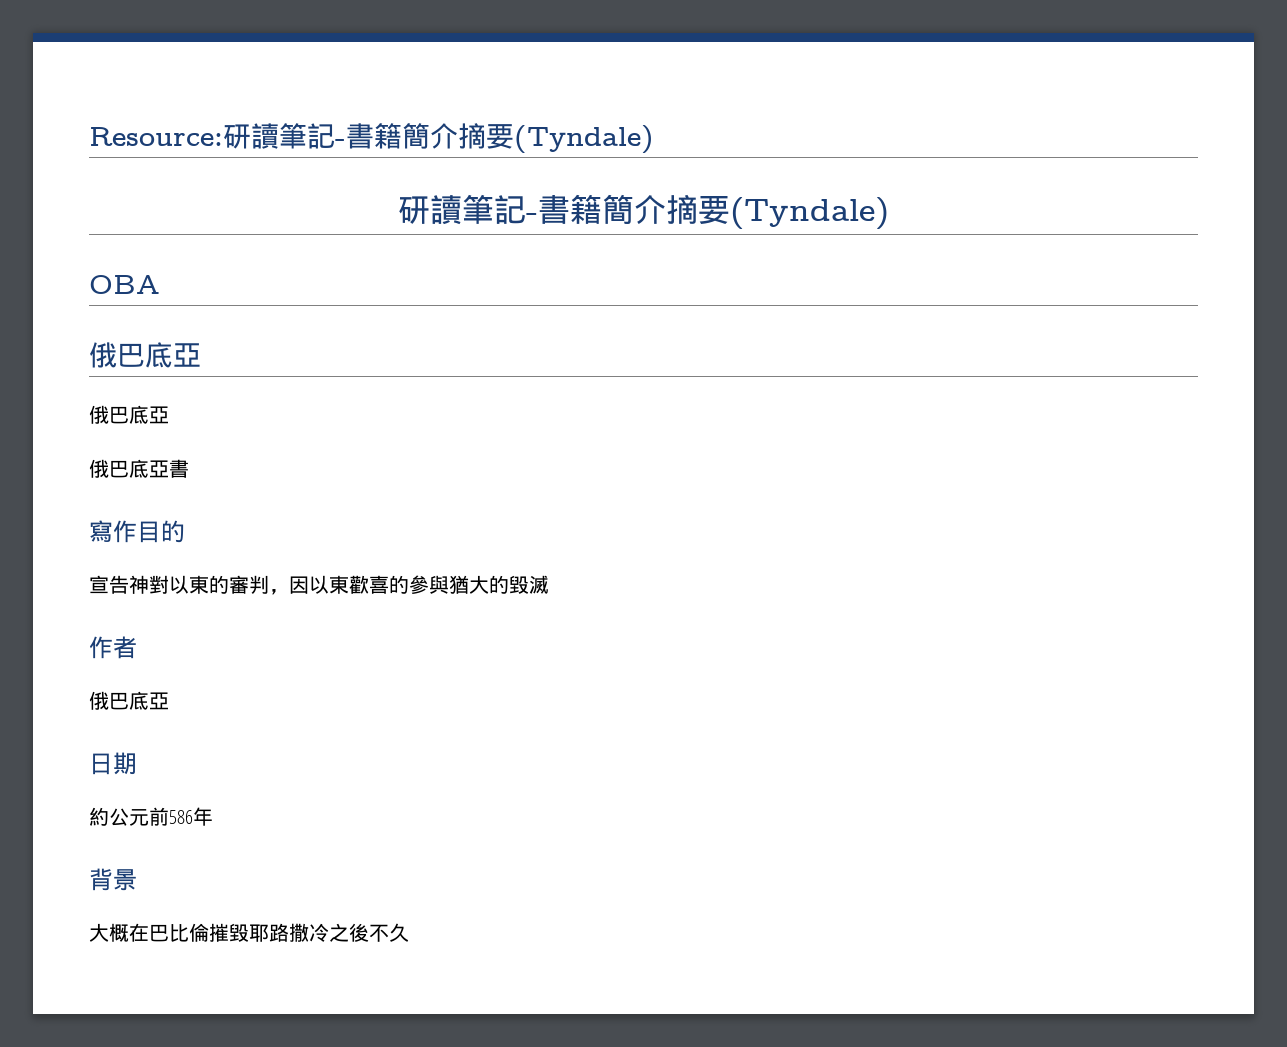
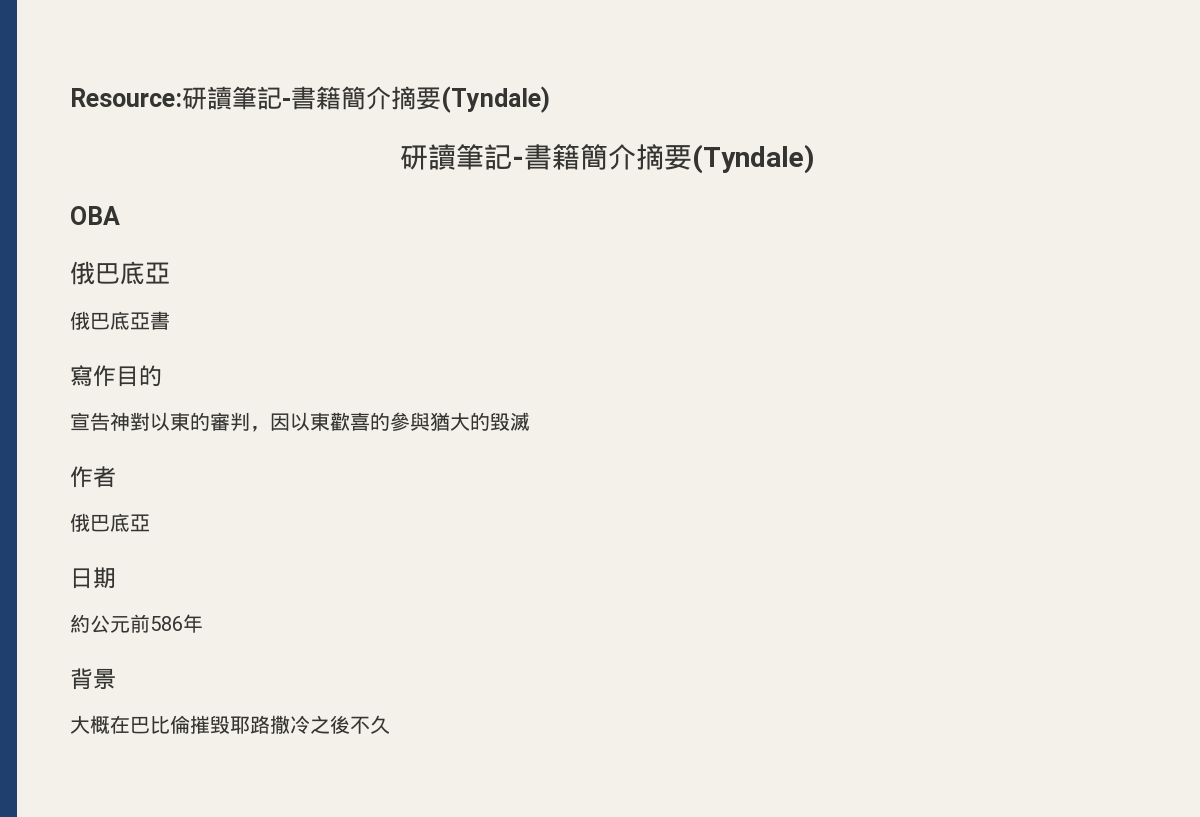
[89,459,169,478] // 俄巴底亞 -> (150, 321) none

